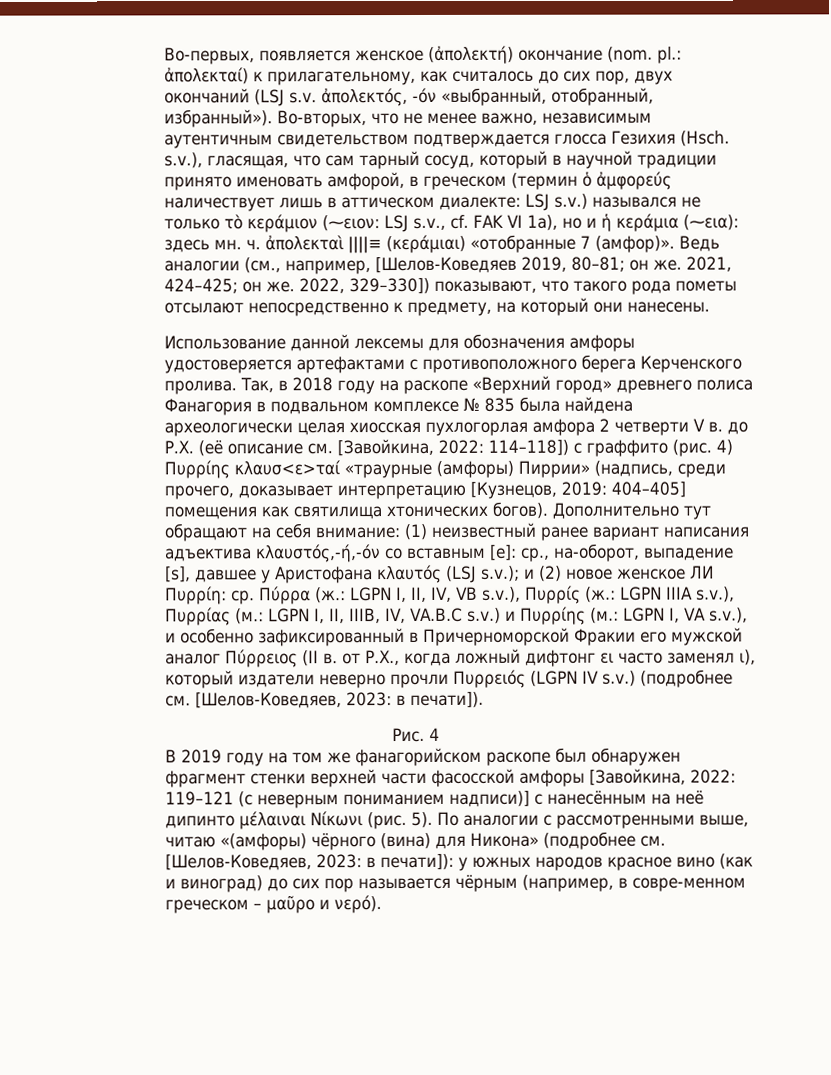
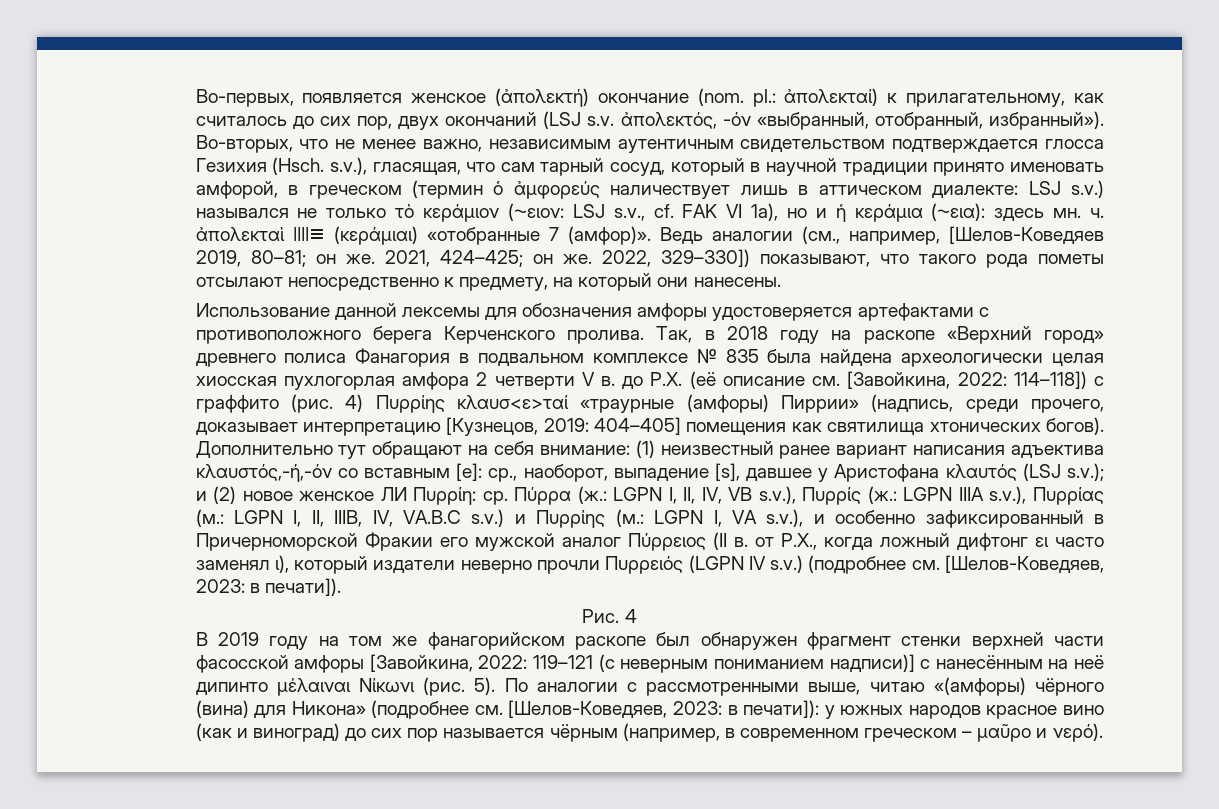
[554,543,641,562] на-оборот, -> [523,464,608,482] наоборот,
[632,877,747,892] совре-менном -> [739,728,859,742] современном

